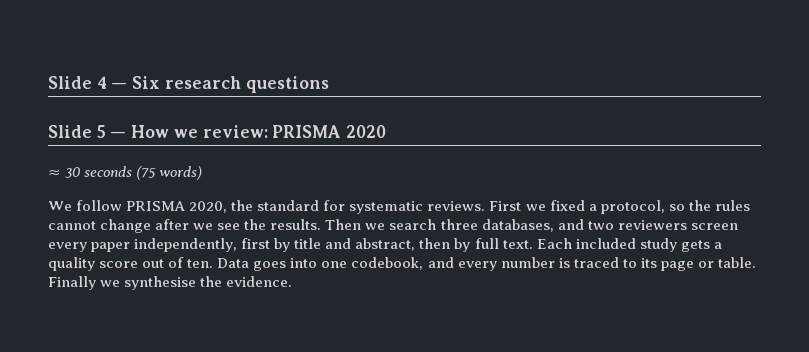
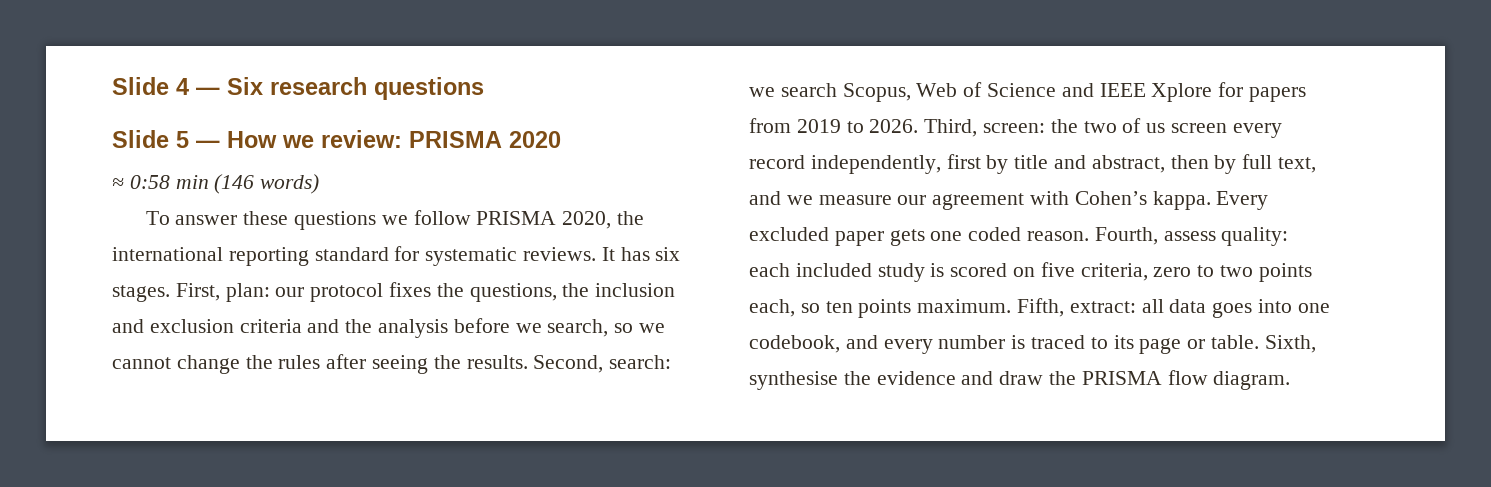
[65,166,203,180] [48,201,72,211] 30 seconds (75 words) // We -> [129,174,320,194] [145,211,408,230] 0:58 min (146 words) // To answer these questions we
(254, 205) none -> [112,247,309,266] international reporting
[489,200,750,214] [48,219,687,233] First we fixed a protocol, so the rules cannot change after we see the results. Then we search three databases, and two reviewers -> [601,247,681,261] [112,282,676,302] [112,318,666,338] [112,354,672,374] [749,82,1307,102] [749,118,1166,137] It has six stages. First, plan: our protocol fixes the questions, the inclusion and exclusion criteria and the analysis before we search, so we cannot change the rules after seeing the results. Second, search: we search Scopus, Web of Science and IEEE Xplore for papers from 2019 to 2026. Third, screen: the two of us
[91,242,131,252] paper -> [749,155,805,169] record
[502,238,722,252] [48,257,250,271] text. Each included study gets a quality score out of ten. Data -> [1278,157,1317,173] [749,191,1269,210] [749,227,1289,246] [749,262,1312,282] [749,298,1207,318] text, and we measure our agreement with Cohen’s kappa. Every excluded paper gets one coded reason. Fourth, assess quality: each included study is scored on five criteria, zero to two points each, so ten points maximum. Fifth, extract: all data
[48,276,293,290] Finally we synthesise the evidence. -> [1264,335,1316,353] [749,370,1291,390] Sixth, synthesise the evidence and draw the PRISMA flow diagram.

